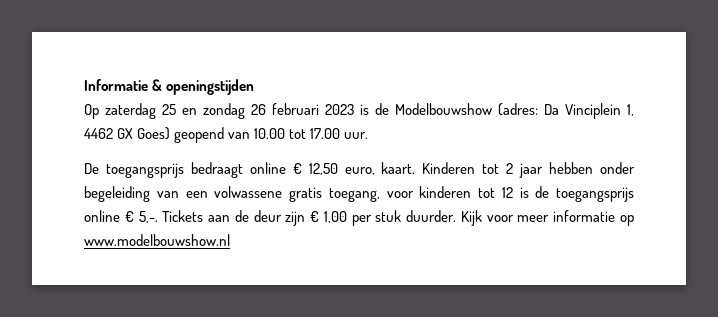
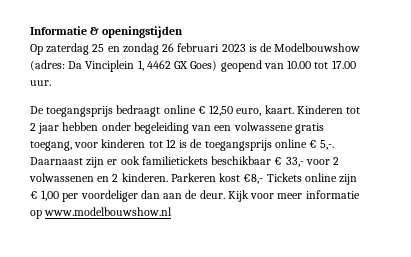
[162,210,457,226] Tickets aan de deur zijn € 1,00 per stuk duurder. -> [30,156,340,168] [29,173,358,185] [30,190,225,202] Daarnaast zijn er ook familietickets beschikbaar € 33,- voor 2 volwassenen en 2 kinderen. Parkeren kost €8,- Tickets online zijn € 1,00 per voordeliger dan aan de deur.

